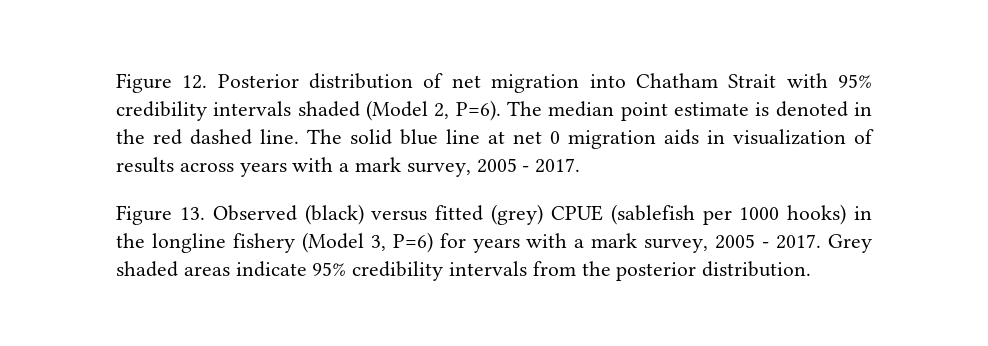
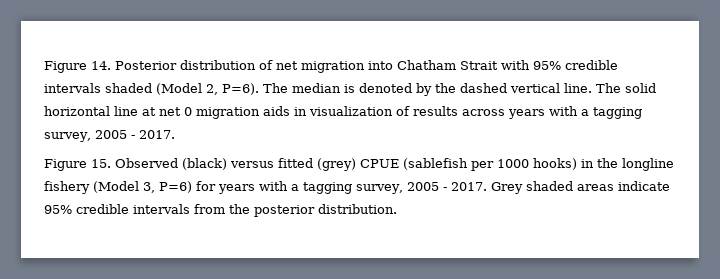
[116,73,208,93] Figure 12. -> [44,61,111,73] Figure 14.
[116,101,207,121] credibility -> [565,60,618,70] credible
[620,101,872,121] [116,129,252,145] point estimate is denoted in the red dashed -> [344,83,560,96] is denoted by the dashed vertical
[400,129,438,145] blue -> [44,106,110,116] horizontal
[355,157,402,172] mark -> [593,107,642,119] tagging
[179,207,205,220] 13. -> [91,159,111,168] 15.
[591,233,638,248] mark -> [303,182,352,194] tagging
[352,261,444,281] credibility -> [76,204,129,214] credible

